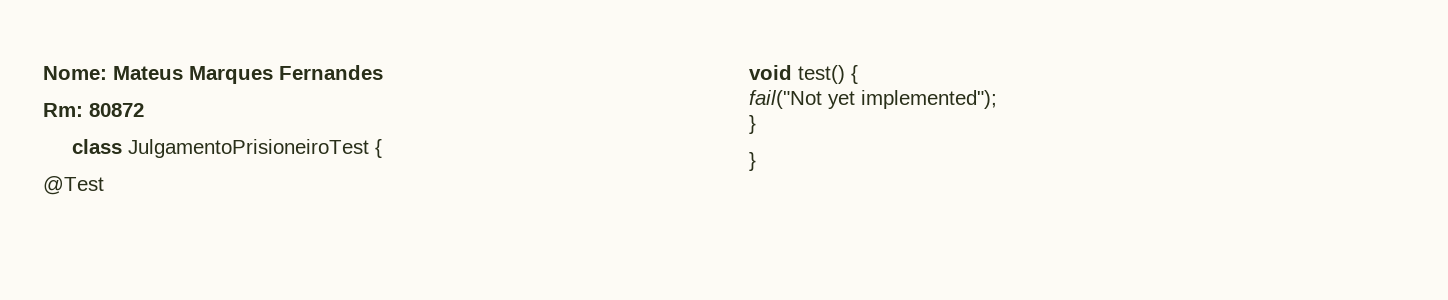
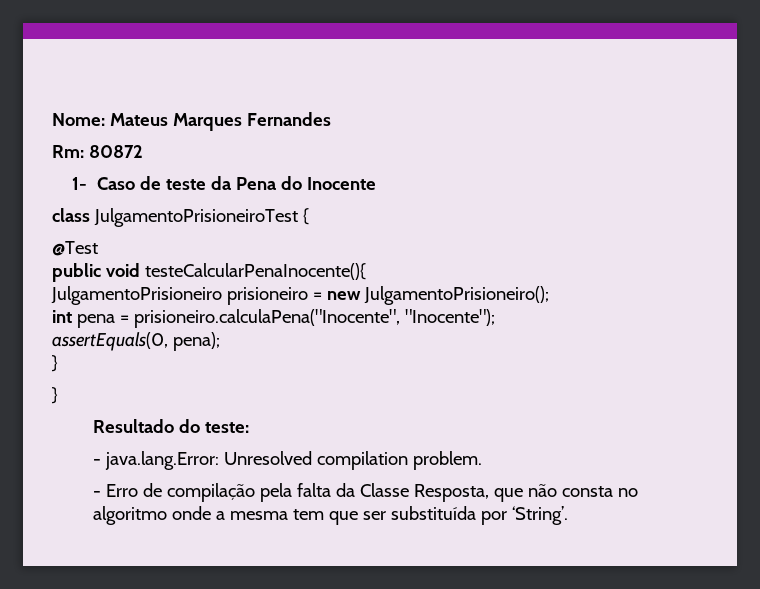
[71,139,382,158] [43,176,104,195] [749,65,858,84] [749,90,997,109] [749,115,756,134] [749,152,756,171] class JulgamentoPrisioneiroTest { // @Test // void test() { // fail("Not yet implemented"); // } // } -> [72,176,376,190] [52,208,309,227] [52,241,98,256] [52,263,366,282] [51,286,549,305] [52,309,495,328] [52,332,220,351] [52,355,58,372] [52,387,58,404] [92,419,249,433] [92,451,482,470] [92,483,638,502] [92,506,568,525] 1- Caso de teste da Pena do Inocente // class JulgamentoPrisioneiroTest { // @Test // public void testeCalcularPenaInocente(){ // JulgamentoPrisioneiro prisioneiro = new JulgamentoPrisioneiro(); // int pena = prisioneiro.calculaPena("Inocente", "Inocente"); // assertEquals(0, pena); // } // } // Resultado do teste: // - java.lang.Error: Unresolved compilation problem. // - Erro de compilação pela falta da Classe Resposta, que não consta no algoritmo onde a mesma tem que ser substituída por ‘String’.

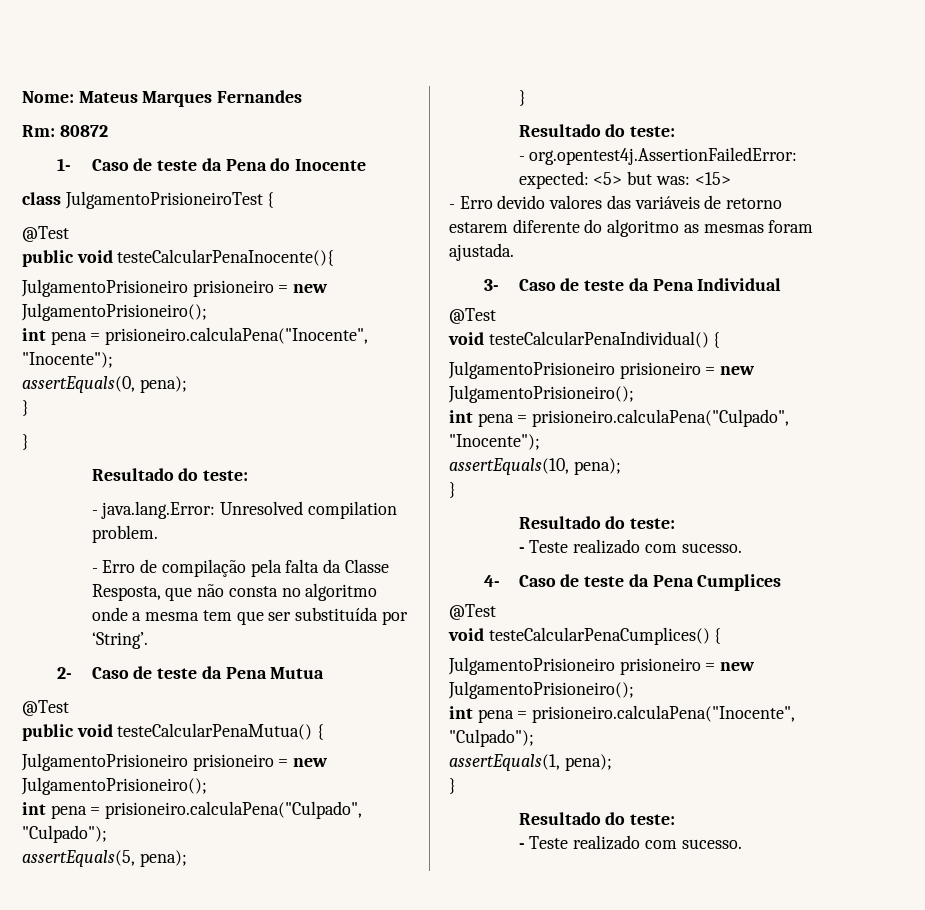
(568, 515) none -> [56,666,325,679] [22,700,69,716] [22,723,325,741] [21,753,329,771] [21,777,207,795] [22,801,363,819] [22,825,107,843] [22,850,187,867] [518,90,526,106] [518,124,676,137] [518,147,798,165] [518,171,731,189] [449,195,783,209] [449,219,814,237] [449,243,514,261] [483,278,782,291] [449,308,496,324] [448,331,721,348] [448,361,756,379] [448,385,634,403] [449,409,790,427] [449,434,540,450] [449,458,621,475] [449,482,456,498] [518,516,676,529] [518,539,742,554] [483,574,782,591] [449,604,496,620] [448,627,722,645] [448,657,756,675] [448,681,634,699] [449,705,796,723] [449,729,534,747] [449,754,612,771] [449,778,456,794] [518,812,676,825] [518,835,742,850] // 2- Caso de teste da Pena Mutua // @Test // public void testeCalcularPenaMutua() { // JulgamentoPrisioneiro prisioneiro = new JulgamentoPrisioneiro(); // int pena = prisioneiro.calculaPena("Culpado", "Culpado"); // assertEquals(5, pena); // } // Resultado do teste: // - org.opentest4j.AssertionFailedError: expected: <5> but was: <15> // - Erro devido valores das variáveis de retorno estarem diferente do algoritmo as mesmas foram ajustada. // 3- Caso de teste da Pena Individual // @Test // void testeCalcularPenaIndividual() { // JulgamentoPrisioneiro prisioneiro = new JulgamentoPrisioneiro(); // int pena = prisioneiro.calculaPena("Culpado", "Inocente"); // assertEquals(10, pena); // } // Resultado do teste: // - Teste realizado com sucesso. // 4- Caso de teste da Pena Cumplices // @Test // void testeCalcularPenaCumplices() { // JulgamentoPrisioneiro prisioneiro = new JulgamentoPrisioneiro(); // int pena = prisioneiro.calculaPena("Inocente", "Culpado"); // assertEquals(1, pena); // } // Resultado do teste: // - Teste realizado com sucesso.

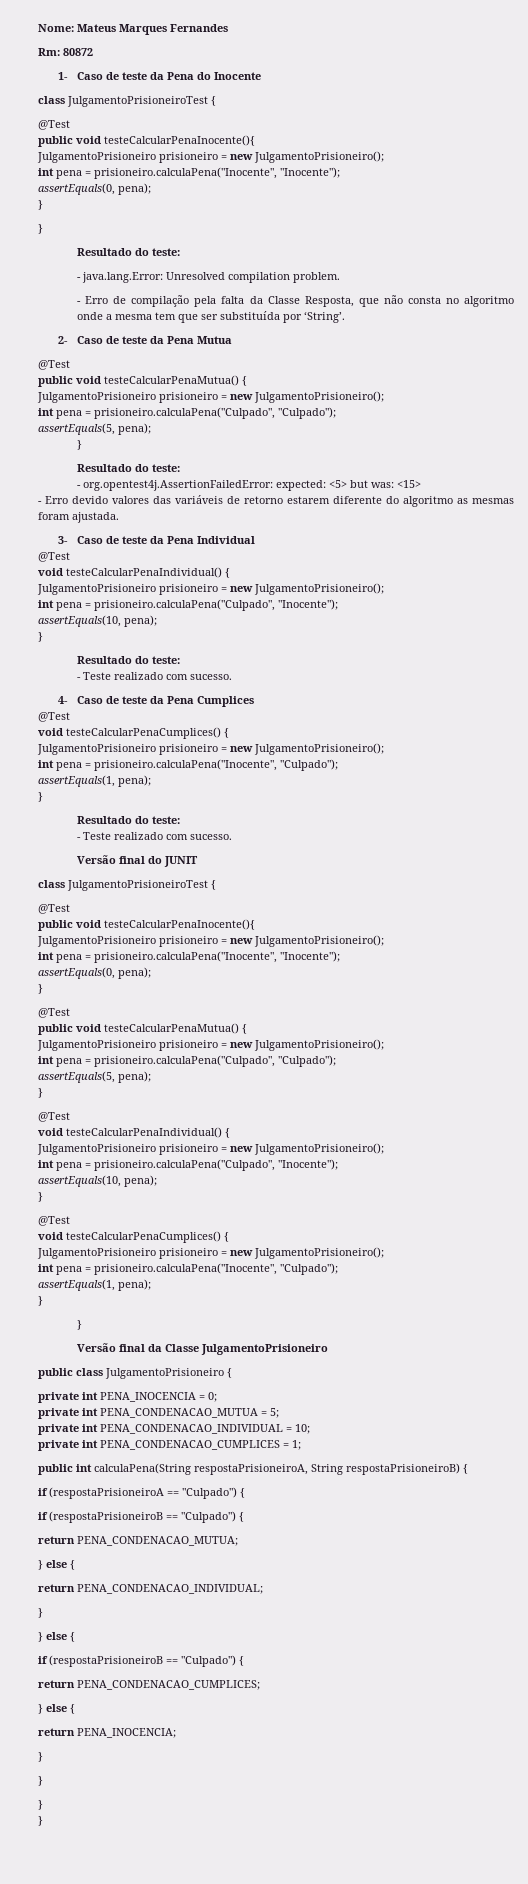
(742, 844) none -> [77,855,199,867] [38,880,216,891] [38,904,70,914] [38,919,255,931] [37,935,384,947] [38,951,340,963] [38,967,151,979] [38,984,43,994] [38,1008,70,1018] [38,1023,247,1035] [37,1039,384,1051] [38,1055,336,1067] [38,1071,151,1083] [38,1088,43,1098] [38,1112,70,1122] [38,1127,230,1138] [37,1143,384,1155] [38,1159,338,1171] [38,1175,157,1187] [38,1192,43,1202] [38,1216,70,1226] [38,1231,229,1243] [37,1247,384,1259] [38,1263,338,1275] [38,1279,151,1291] [38,1296,43,1306] [77,1320,83,1330] [77,1343,329,1355] [38,1368,232,1379] [38,1392,217,1403] [38,1408,279,1419] [38,1424,310,1435] [38,1440,301,1451] [38,1463,468,1475] [38,1487,245,1499] [38,1511,244,1523] [38,1536,238,1546] [38,1560,75,1570] [38,1584,263,1594] [38,1608,43,1618] [38,1632,75,1642] [38,1655,244,1667] [38,1680,260,1690] [38,1704,75,1714] [38,1728,176,1738] [38,1752,43,1762] [38,1776,43,1786] [38,1800,43,1810] [38,1816,43,1826] // Versão final do JUNIT // class JulgamentoPrisioneiroTest { // @Test // public void testeCalcularPenaInocente(){ // JulgamentoPrisioneiro prisioneiro = new JulgamentoPrisioneiro(); // int pena = prisioneiro.calculaPena("Inocente", "Inocente"); // assertEquals(0, pena); // } // @Test // public void testeCalcularPenaMutua() { // JulgamentoPrisioneiro prisioneiro = new JulgamentoPrisioneiro(); // int pena = prisioneiro.calculaPena("Culpado", "Culpado"); // assertEquals(5, pena); // } // @Test // void testeCalcularPenaIndividual() { // JulgamentoPrisioneiro prisioneiro = new JulgamentoPrisioneiro(); // int pena = prisioneiro.calculaPena("Culpado", "Inocente"); // assertEquals(10, pena); // } // @Test // void testeCalcularPenaCumplices() { // JulgamentoPrisioneiro prisioneiro = new JulgamentoPrisioneiro(); // int pena = prisioneiro.calculaPena("Inocente", "Culpado"); // assertEquals(1, pena); // } // } // Versão final da Classe JulgamentoPrisioneiro // public class JulgamentoPrisioneiro { // private int PENA_INOCENCIA = 0; // private int PENA_CONDENACAO_MUTUA = 5; // private int PENA_CONDENACAO_INDIVIDUAL = 10; // private int PENA_CONDENACAO_CUMPLICES = 1; // public int calculaPena(String respostaPrisioneiroA, String respostaPrisioneiroB) { // if (respostaPrisioneiroA == "Culpado") { // if (respostaPrisioneiroB == "Culpado") { // return PENA_CONDENACAO_MUTUA; // } else { // return PENA_CONDENACAO_INDIVIDUAL; // } // } else { // if (respostaPrisioneiroB == "Culpado") { // return PENA_CONDENACAO_CUMPLICES; // } else { // return PENA_INOCENCIA; // } // } // } // }

